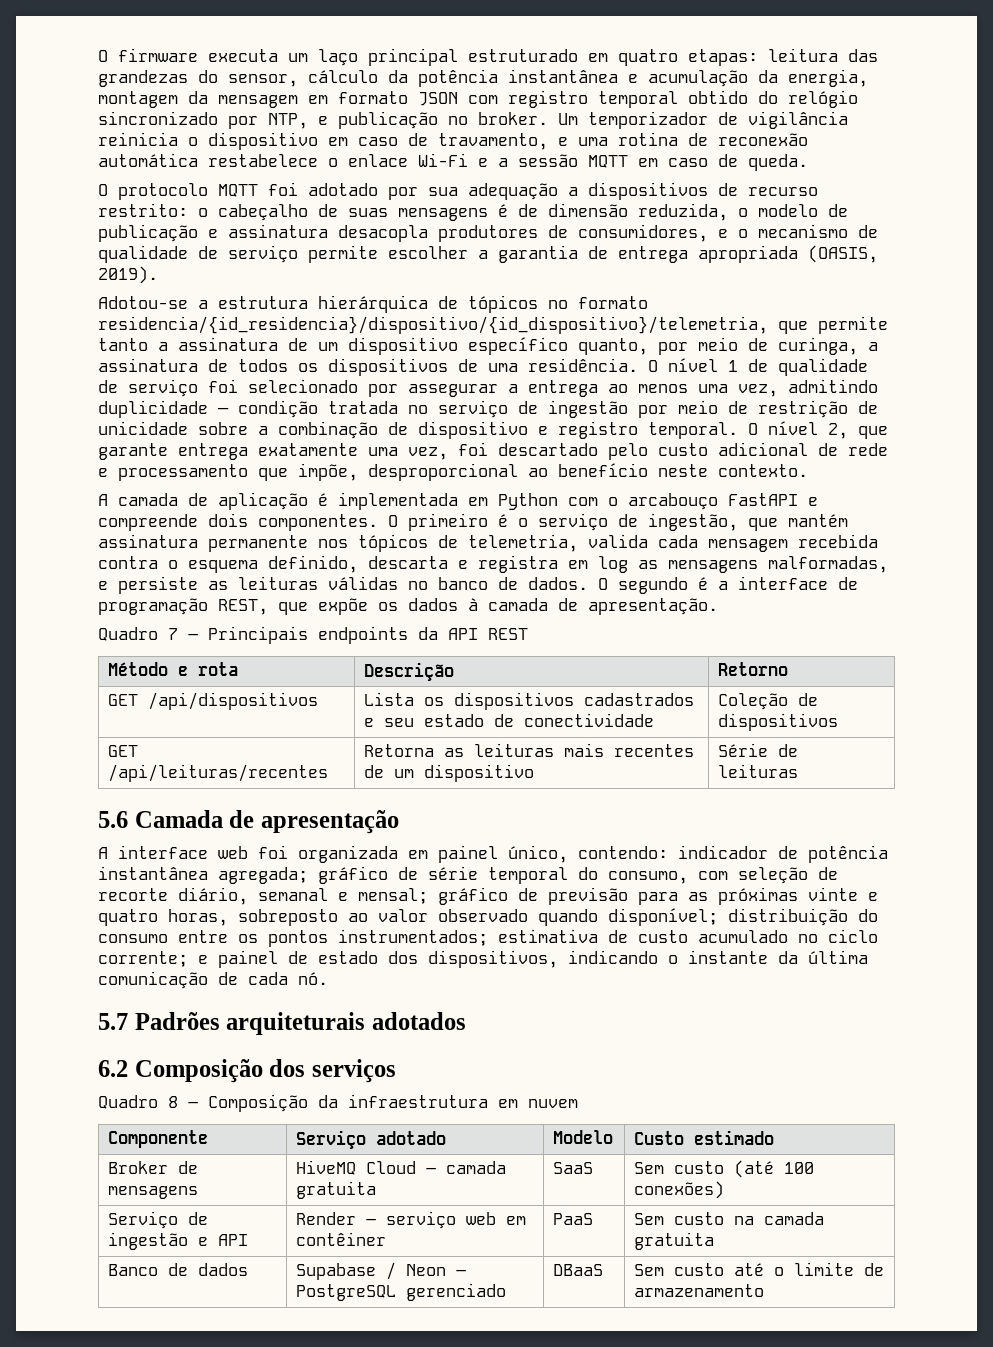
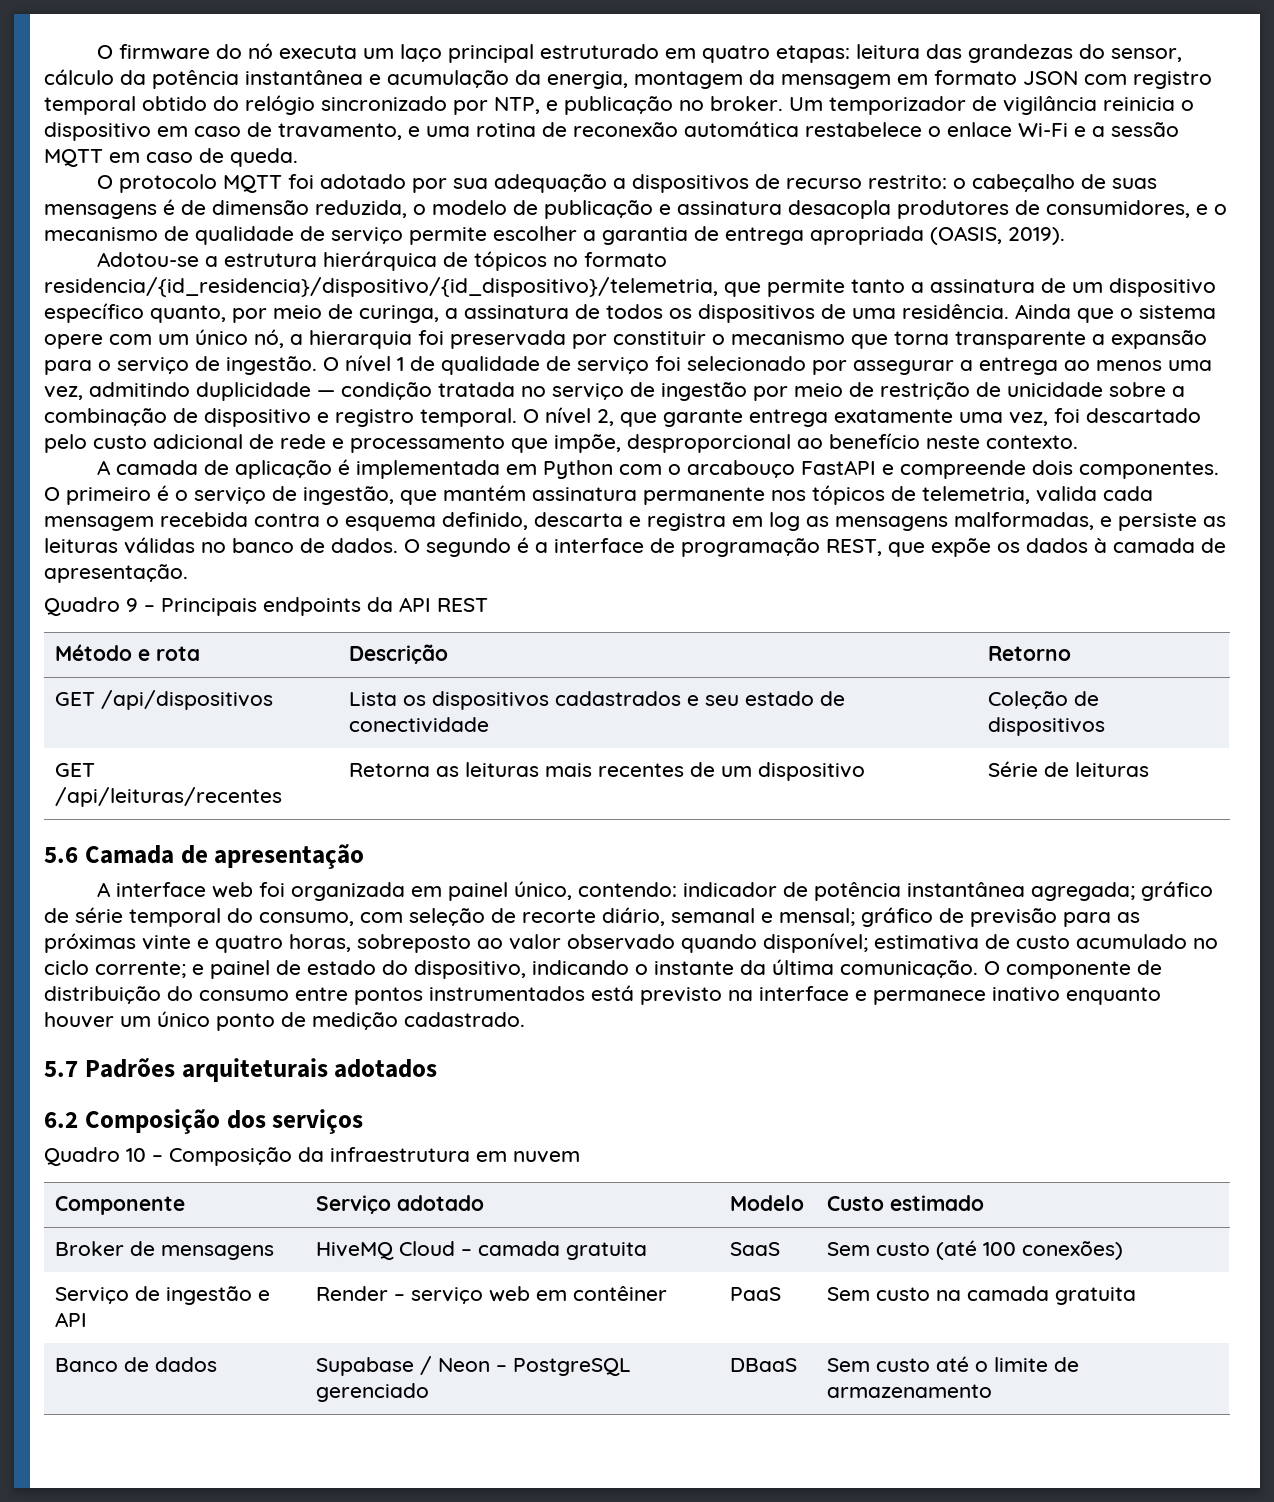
(198, 55) none -> [215,43,273,59] do nó
(638, 365) none -> [1015,304,1216,323] [44,329,1207,349] [44,356,317,375] Ainda que o sistema opere com um único nó, a hierarquia foi preservada por constituir o mecanismo que torna transparente a expansão para o serviço de ingestão.
[168,628,178,640] 7 -> [126,598,138,612] 9
[728,908,878,926] [98,929,488,947] distribuição do consumo entre os pontos instrumentados; -> (868, 943) none
[388,950,558,968] dos dispositivos, -> [382,960,526,979] do dispositivo,
[98,971,328,989] comunicação de cada nó. -> [840,960,1162,979] [44,985,1161,1005] [44,1011,525,1031] comunicação. O componente de distribuição do consumo entre pontos instrumentados está previsto na interface e permanece inativo enquanto houver um único ponto de medição cadastrado.
[168,1096,178,1108] 8 -> [126,1148,146,1162] 10

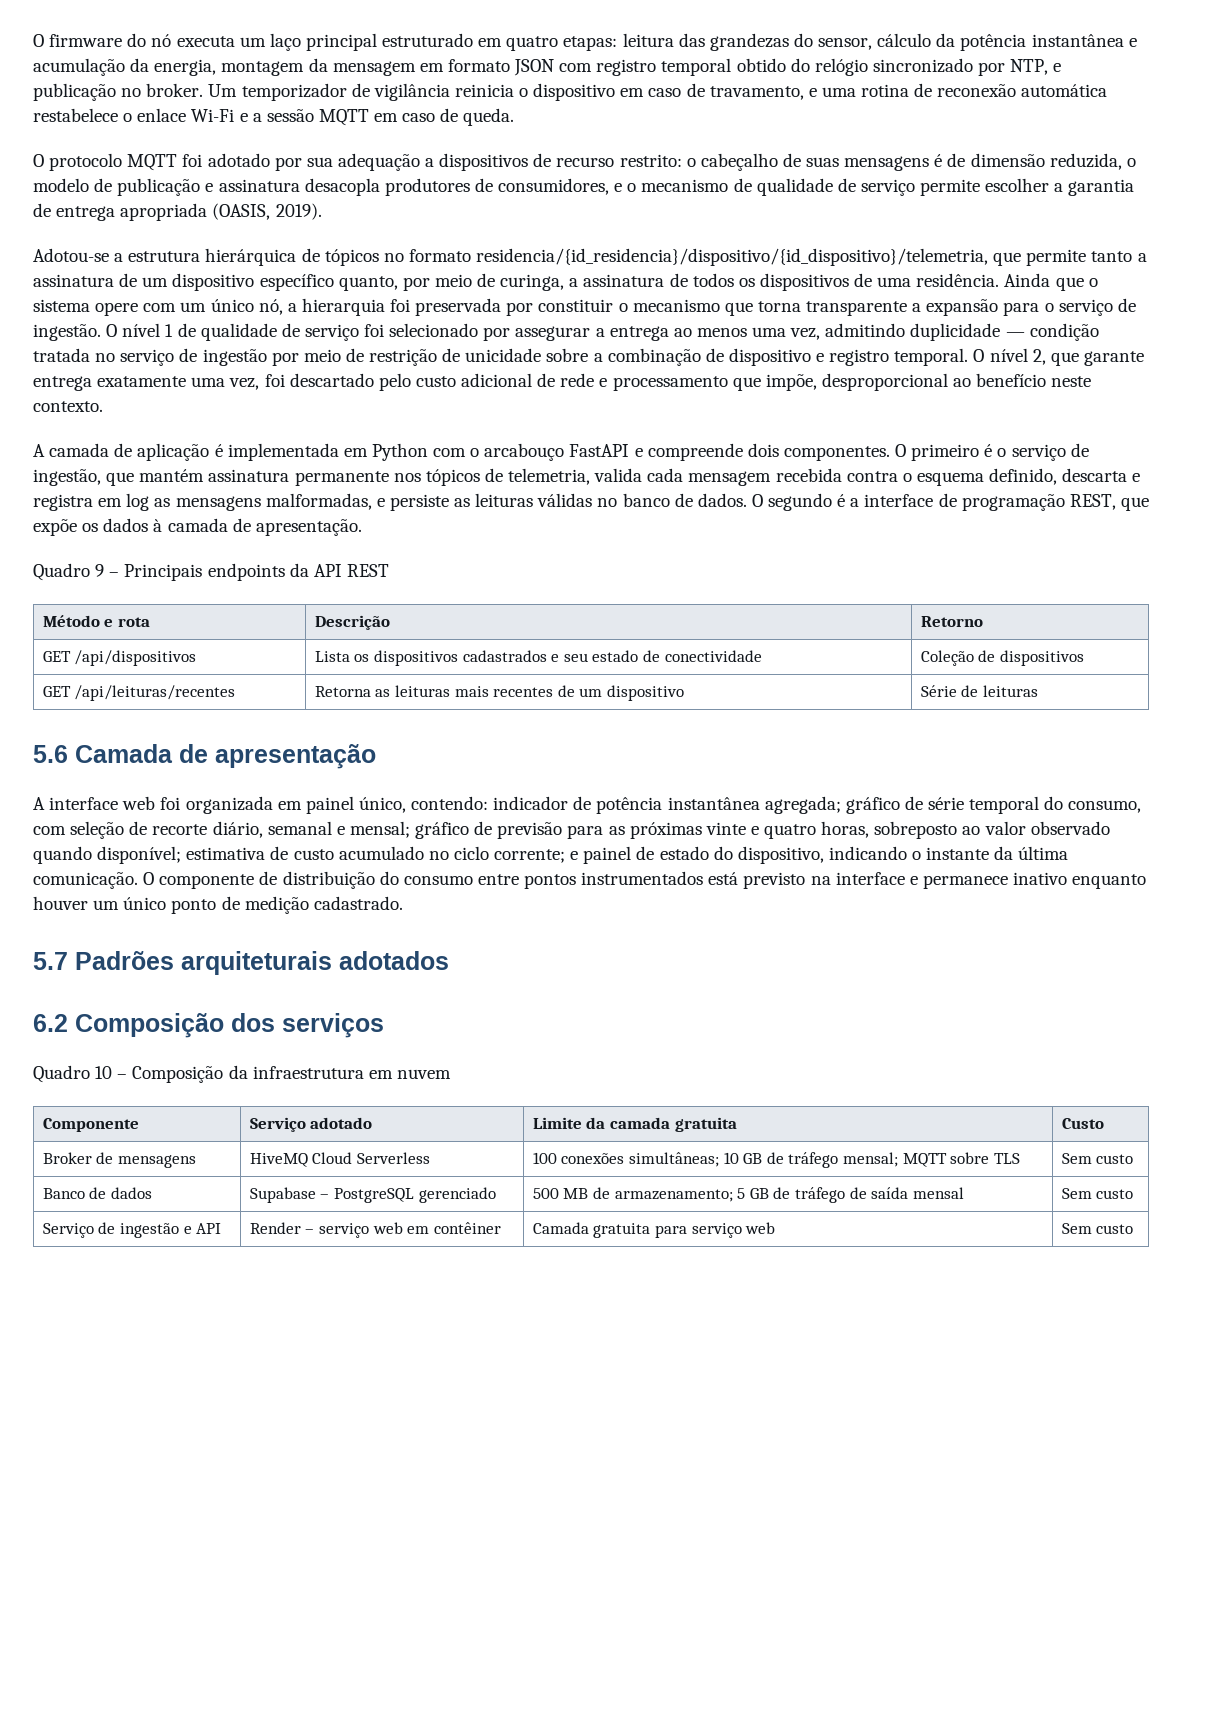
[730,1195,805,1211] Modelo -> [532,1117,737,1132] Limite da camada gratuita
[890,1195,985,1211] estimado -> (1104, 1123) none
[461,1241,648,1260] [730,1242,781,1256] [827,1240,1124,1260] – camada gratuita | SaaS | Sem custo (até 100 conexões) -> [357,1152,431,1164] [532,1152,1020,1168] [1061,1153,1134,1164] [42,1187,153,1199] [249,1187,496,1203] [532,1187,964,1203] [1061,1188,1134,1199] Serverless | 100 conexões simultâneas; 10 GB de tráfego mensal; MQTT sobre TLS | Sem custo // Banco de dados | Supabase – PostgreSQL gerenciado | 500 MB de armazenamento; 5 GB de tráfego de saída mensal | Sem custo
[730,1287,782,1301] [827,1286,1137,1305] [55,1357,218,1372] [316,1356,632,1376] [316,1383,430,1402] [730,1358,798,1372] [827,1356,1080,1372] [827,1384,993,1398] PaaS | Sem custo na camada gratuita // Banco de dados | Supabase / Neon – PostgreSQL gerenciado | DBaaS | Sem custo até o limite de armazenamento -> [532,1222,776,1238] [1061,1223,1134,1234] Camada gratuita para serviço web | Sem custo

